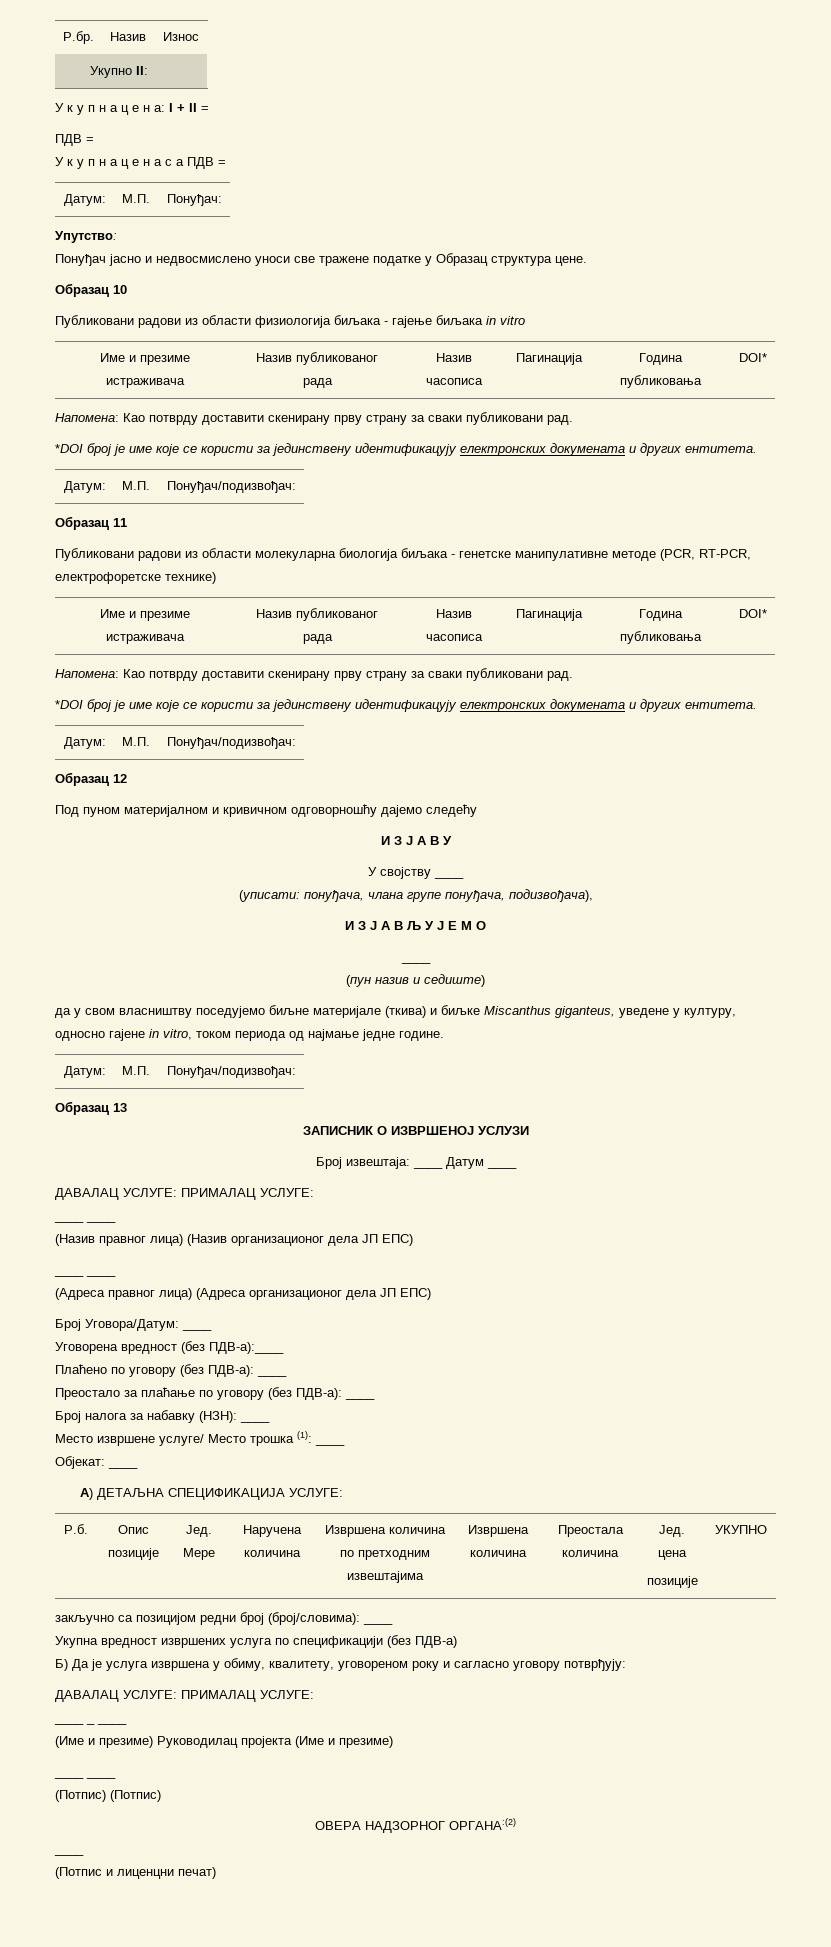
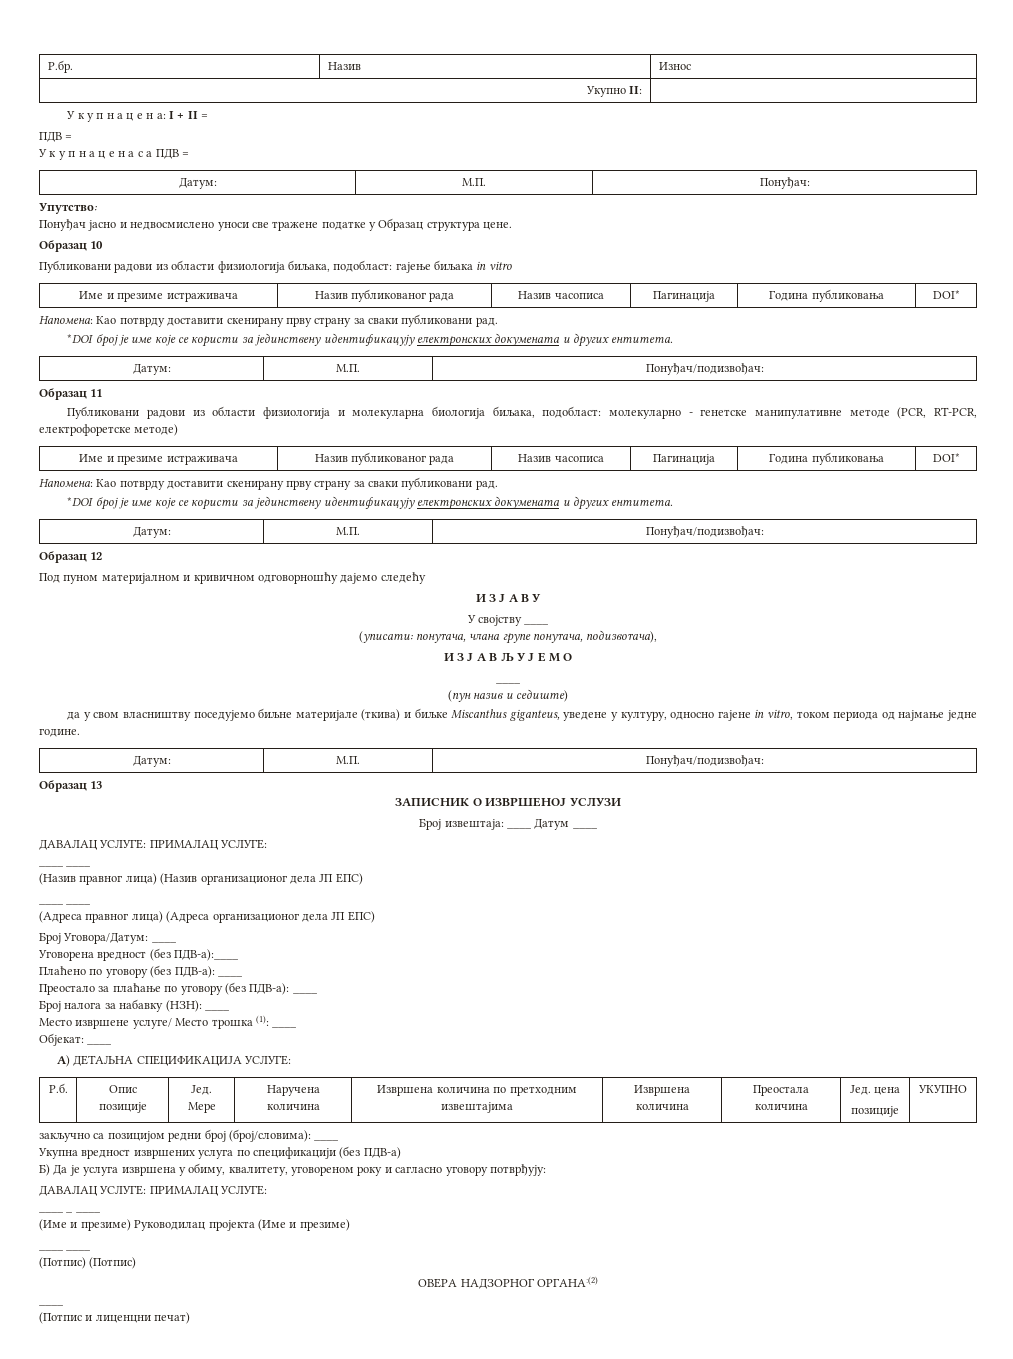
[334,315,388,326] биљака - -> [287,260,393,272] биљака, подобласт:
[255,548,448,561] молекуларна биологија биљака -> [262,406,681,419] физиологија и молекуларна биологија биљака, подобласт: молекуларно
[165,572,216,584] технике) -> [134,424,179,436] методе)

